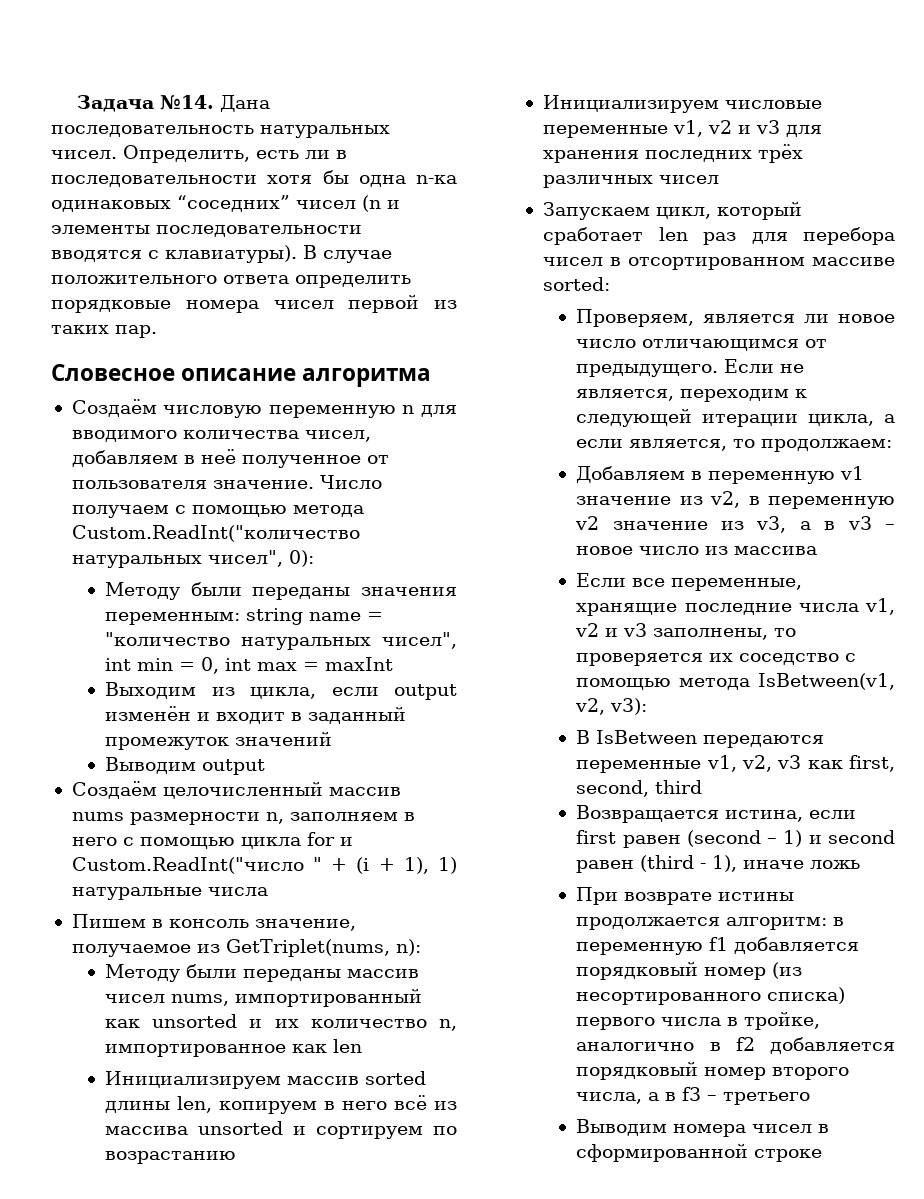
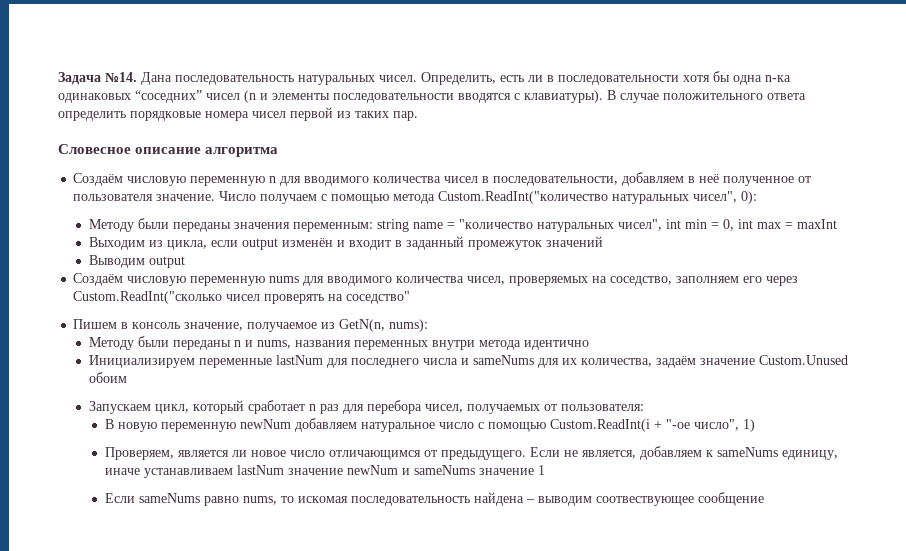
[304,430,371,442] чисел, -> [444,176,619,186] чисел в последовательности,
[162,781,401,799] [71,812,415,825] [71,832,353,849] [71,857,458,874] [71,887,268,900] целочисленный массив nums размерности n, заполняем в него с помощью цикла for и Custom.ReadInt("число " + (i + 1), 1) натуральные числа -> [127,276,799,286] [73,291,411,304] числовую переменную nums для вводимого количества чисел, проверяемых на соседство, заполняем его через Custom.ReadInt("сколько чисел проверять на соседство"
[225,939,421,957] [105,964,420,982] [105,988,423,1007] [105,1014,457,1031] [105,1039,363,1057] [105,1071,427,1089] [105,1095,457,1114] [105,1121,457,1139] [105,1151,237,1164] [543,95,823,113] [543,120,823,138] [543,144,804,163] [543,175,720,188] GetTriplet(nums, n): // Методу были переданы массив чисел nums, импортированный как unsorted и их количество n, импортированное как len // Инициализируем массив sorted длины len, копируем в него всё из массива unsorted и сортируем по возрастанию // Инициализируем числовые переменные v1, v2 и v3 для хранения последних трёх различных чисел -> [339,319,429,332] [88,336,589,350] [88,355,848,368] [88,372,127,383] GetN(n, nums): // Методу были переданы n и nums, названия переменных внутри метода идентично // Инициализируем переменные lastNum для последнего числа и sameNums для их количества, задаём значение Custom.Unused обоим
[658,227,688,241] len -> [308,404,316,411] n
[543,257,895,270] [543,277,611,291] чисел в отсортированном массиве sorted: -> [424,404,644,414] [104,418,755,432] чисел, получаемых от пользователя: // В новую переменную newNum добавляем натуральное число с помощью Custom.ReadInt(i + "-ое число", 1)
[680,389,808,402] [576,408,895,427] [576,439,893,452] [576,466,865,484] [576,491,895,509] [575,516,895,533] [576,546,818,555] [576,573,803,591] [576,598,895,616] [575,623,797,640] [576,653,857,666] [576,673,895,690] [575,698,648,715] [576,730,825,748] [576,755,895,773] [576,780,703,797] [576,805,857,823] [576,830,896,848] [576,855,861,873] [576,887,795,905] [576,917,845,930] [576,937,860,955] [576,961,803,980] [576,987,846,1005] [576,1011,821,1030] [576,1037,895,1054] [576,1061,850,1080] [576,1087,811,1105] [576,1119,830,1137] [576,1143,823,1162] переходим к следующей итерации цикла, а если является, то продолжаем: // Добавляем в переменную v1 значение из v2, в переменную v2 значение из v3, а в v3 – новое число из массива // Если все переменные, хранящие последние числа v1, v2 и v3 заполнены, то проверяется их соседство с помощью метода IsBetween(v1, v2, v3): // В IsBetween передаются переменные v1, v2, v3 как first, second, third // Возвращается истина, если first равен (second – 1) и second равен (third - 1), иначе ложь // При возврате истины продолжается алгоритм: в переменную f1 добавляется порядковый номер (из несортированного списка) первого числа в тройке, аналогично в f2 добавляется порядковый номер второго числа, а в f3 – третьего // Выводим номера чисел в сформированной строке -> [639,446,838,460] [104,465,545,478] [104,492,764,506] добавляем к sameNums единицу, иначе устанавливаем lastNum значение newNum и sameNums значение 1 // Если sameNums равно nums, то искомая последовательность найдена – выводим соотвествующее сообщение

